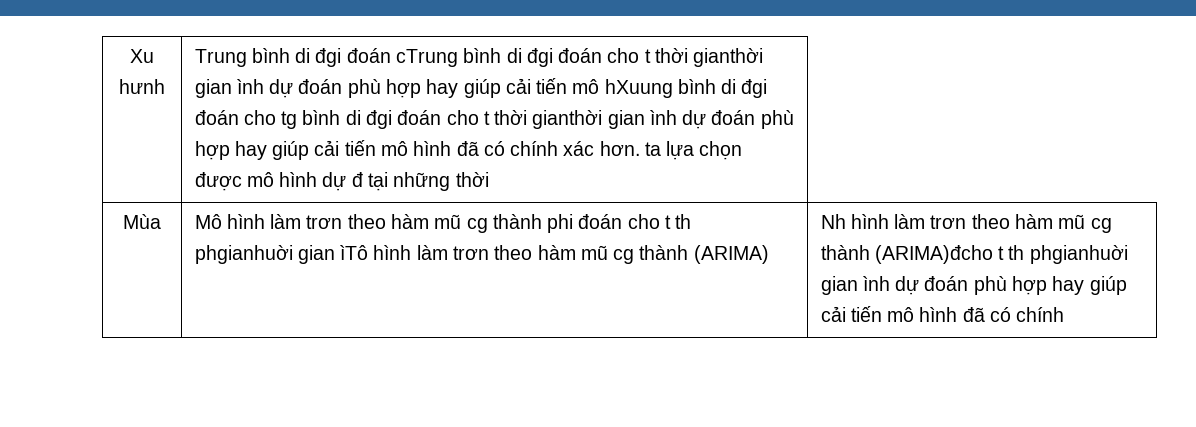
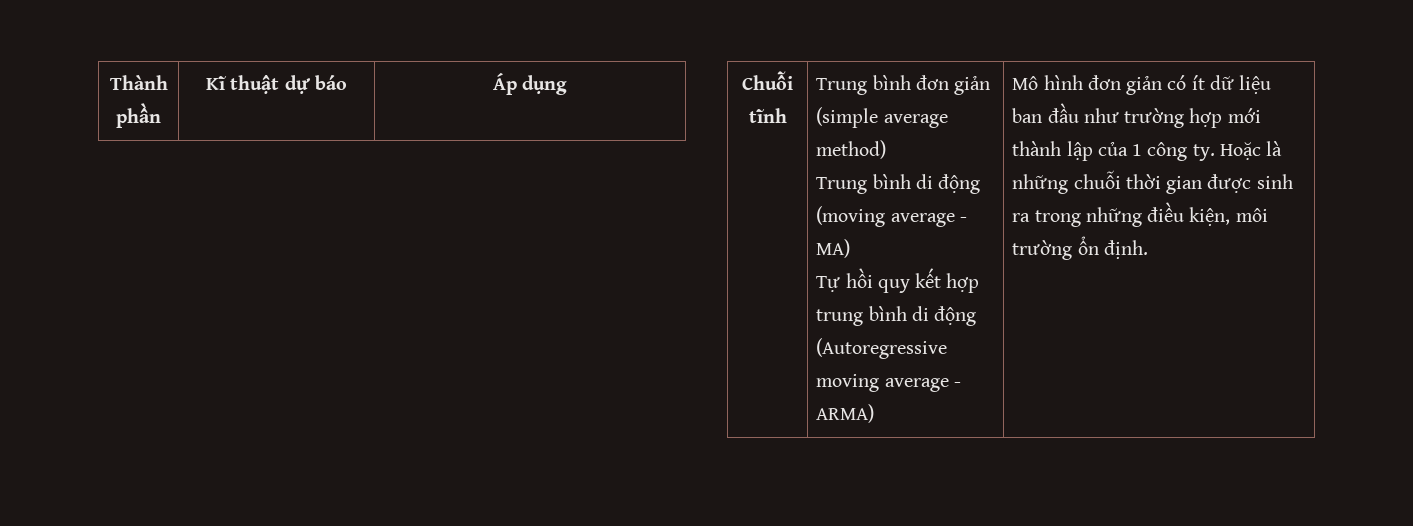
[130,49,154,63] [119,79,165,94] [194,48,764,67] [194,78,768,98] [194,110,794,129] [194,140,743,160] [194,172,489,191] [123,214,161,229] [194,214,692,233] [194,245,769,264] [820,214,1112,233] [820,245,1128,264] [820,276,1127,295] [820,306,1065,322] Xu hưnh | Trung bình di đgi đoán cTrung bình di đgi đoán cho t thời gianthời gian ình dự đoán phù hợp hay giúp cải tiến mô hXuung bình di đgi đoán cho tg bình di đgi đoán cho t thời gianthời gian ình dự đoán phù hợp hay giúp cải tiến mô hình đã có chính xác hơn. ta lựa chọn được mô hình dự đ tại những thời // Mùa | Mô hình làm trơn theo hàm mũ cg thành phi đoán cho t th phgianhuời gian ìTô hình làm trơn theo hàm mũ cg thành (ARIMA) | Nh hình làm trơn theo hàm mũ cg thành (ARIMA)đcho t th phgianhuời gian ình dự đoán phù hợp hay giúp cải tiến mô hình đã có chính -> [109,75,168,90] [116,103,161,128] [206,75,347,94] [492,72,568,95] [742,71,793,90] [748,108,787,123] [816,75,991,95] [816,107,948,128] [816,140,887,159] [816,174,981,194] [816,206,967,227] [816,239,851,258] [816,268,980,293] [816,306,977,326] [816,338,948,359] [816,374,961,392] [816,404,875,423] [1012,75,1272,95] [1012,103,1261,128] [1012,141,1283,161] [1012,170,1293,194] [1012,202,1268,227] [1012,236,1148,260] Thành phần | Kĩ thuật dự báo | Áp dụng // Chuỗi tĩnh | Trung bình đơn giản (simple average method) // Trung bình di động (moving average - MA) // Tự hồi quy kết hợp trung bình di động (Autoregressive moving average - ARMA) | Mô hình đơn giản có ít dữ liệu ban đầu như trường hợp mới thành lập của 1 công ty. Hoặc là những chuỗi thời gian được sinh ra trong những điều kiện, môi trường ổn định.

